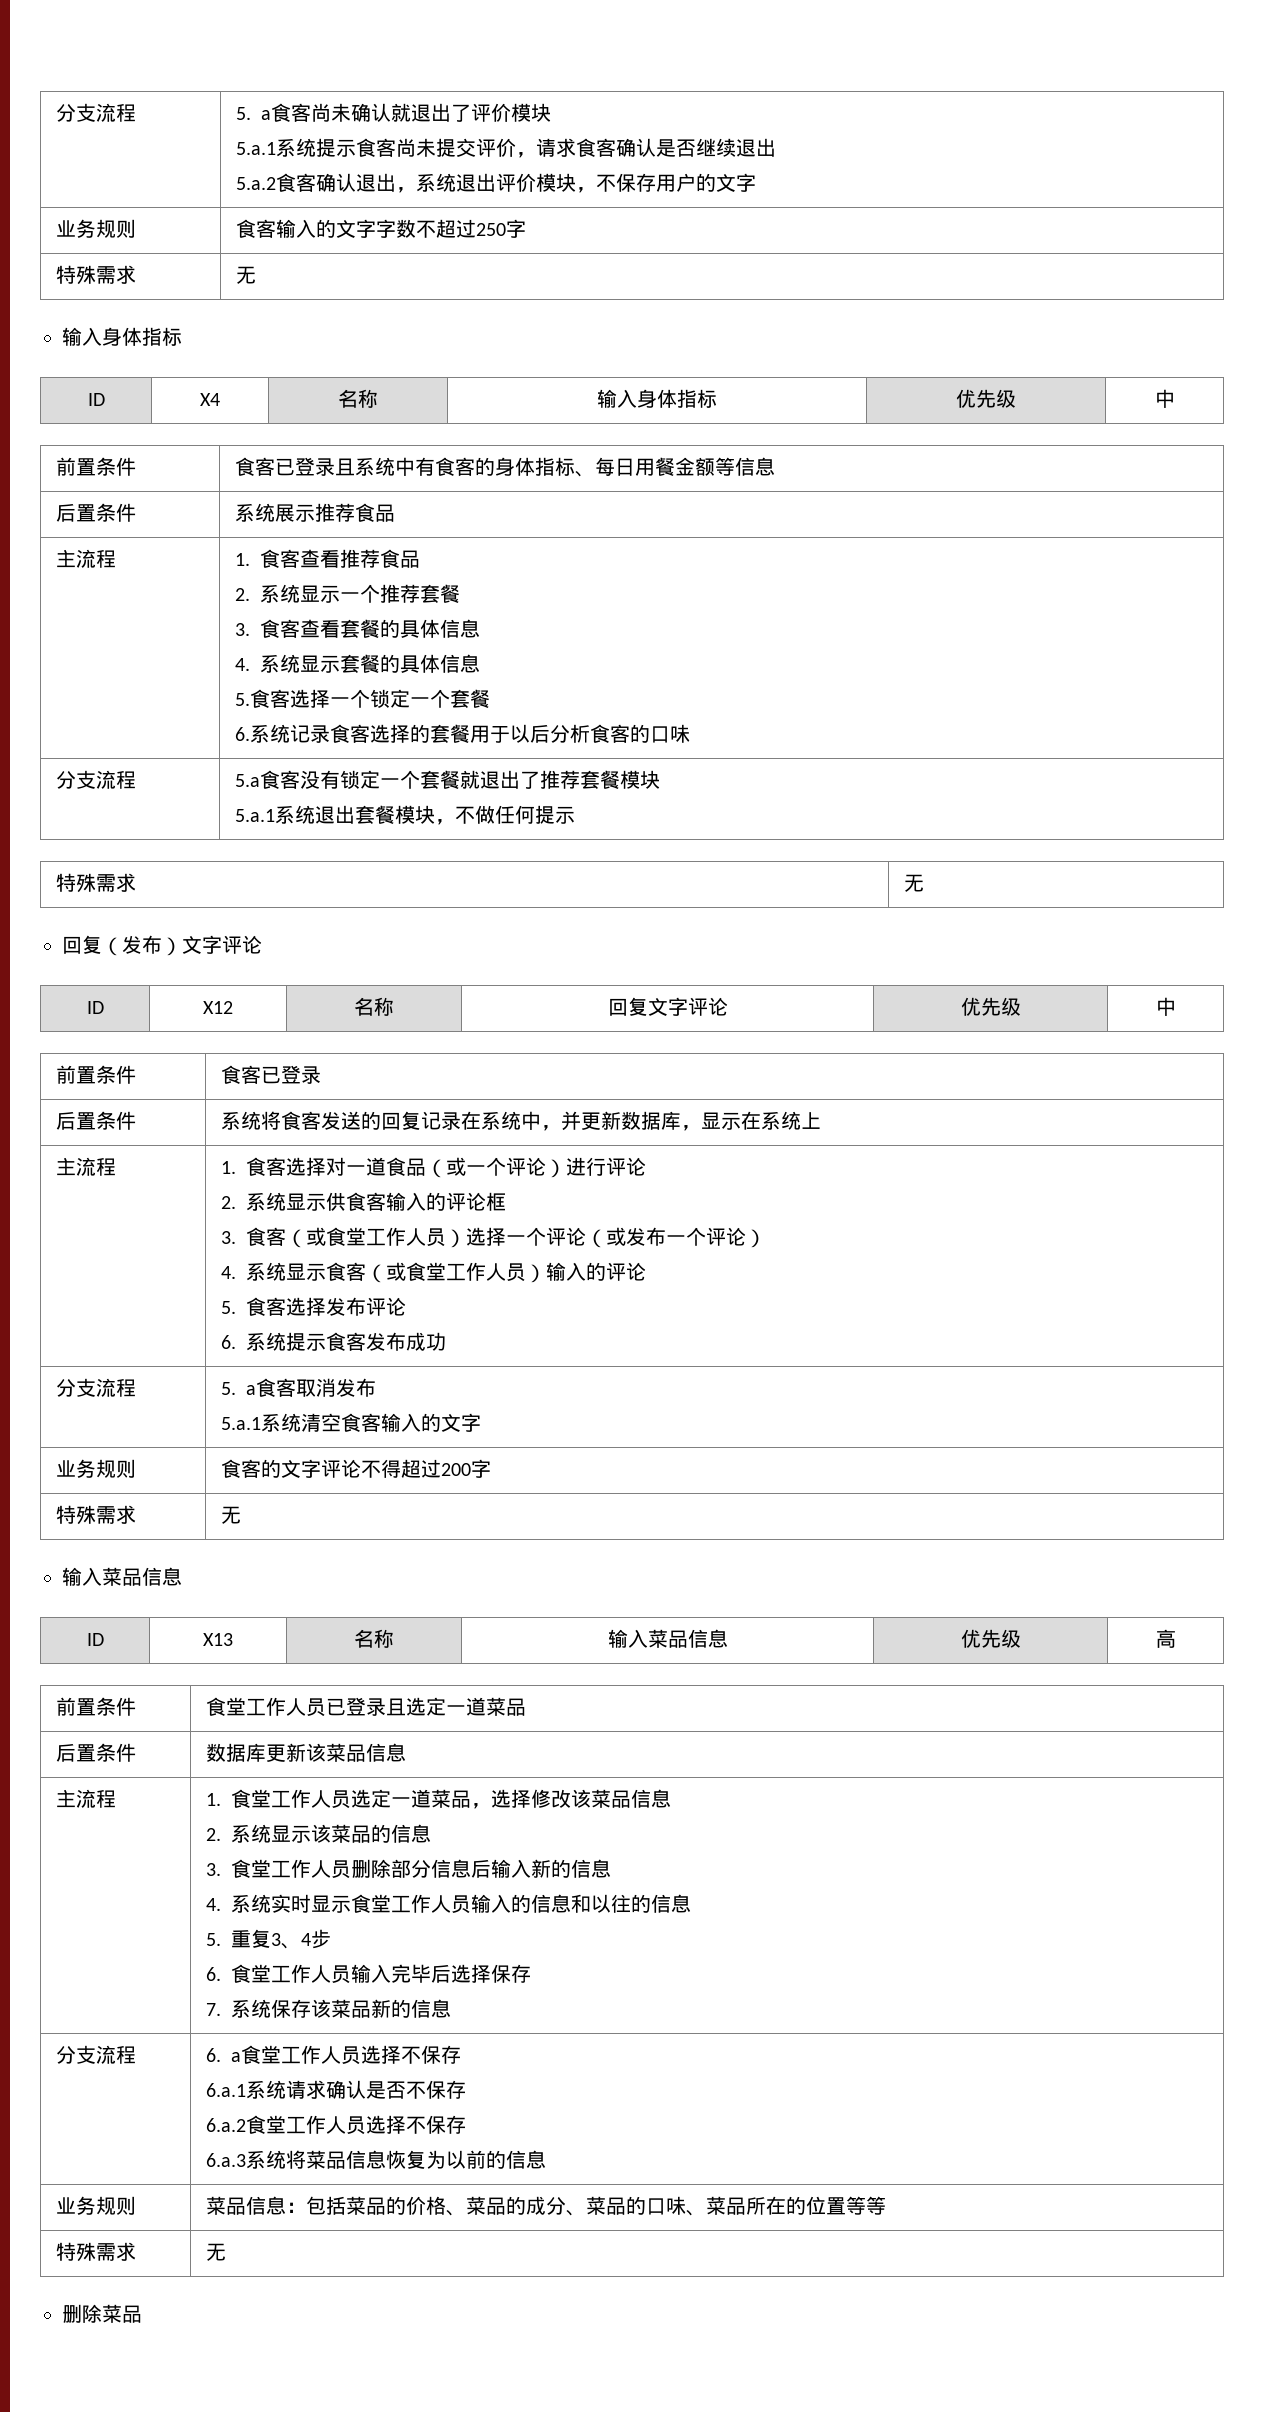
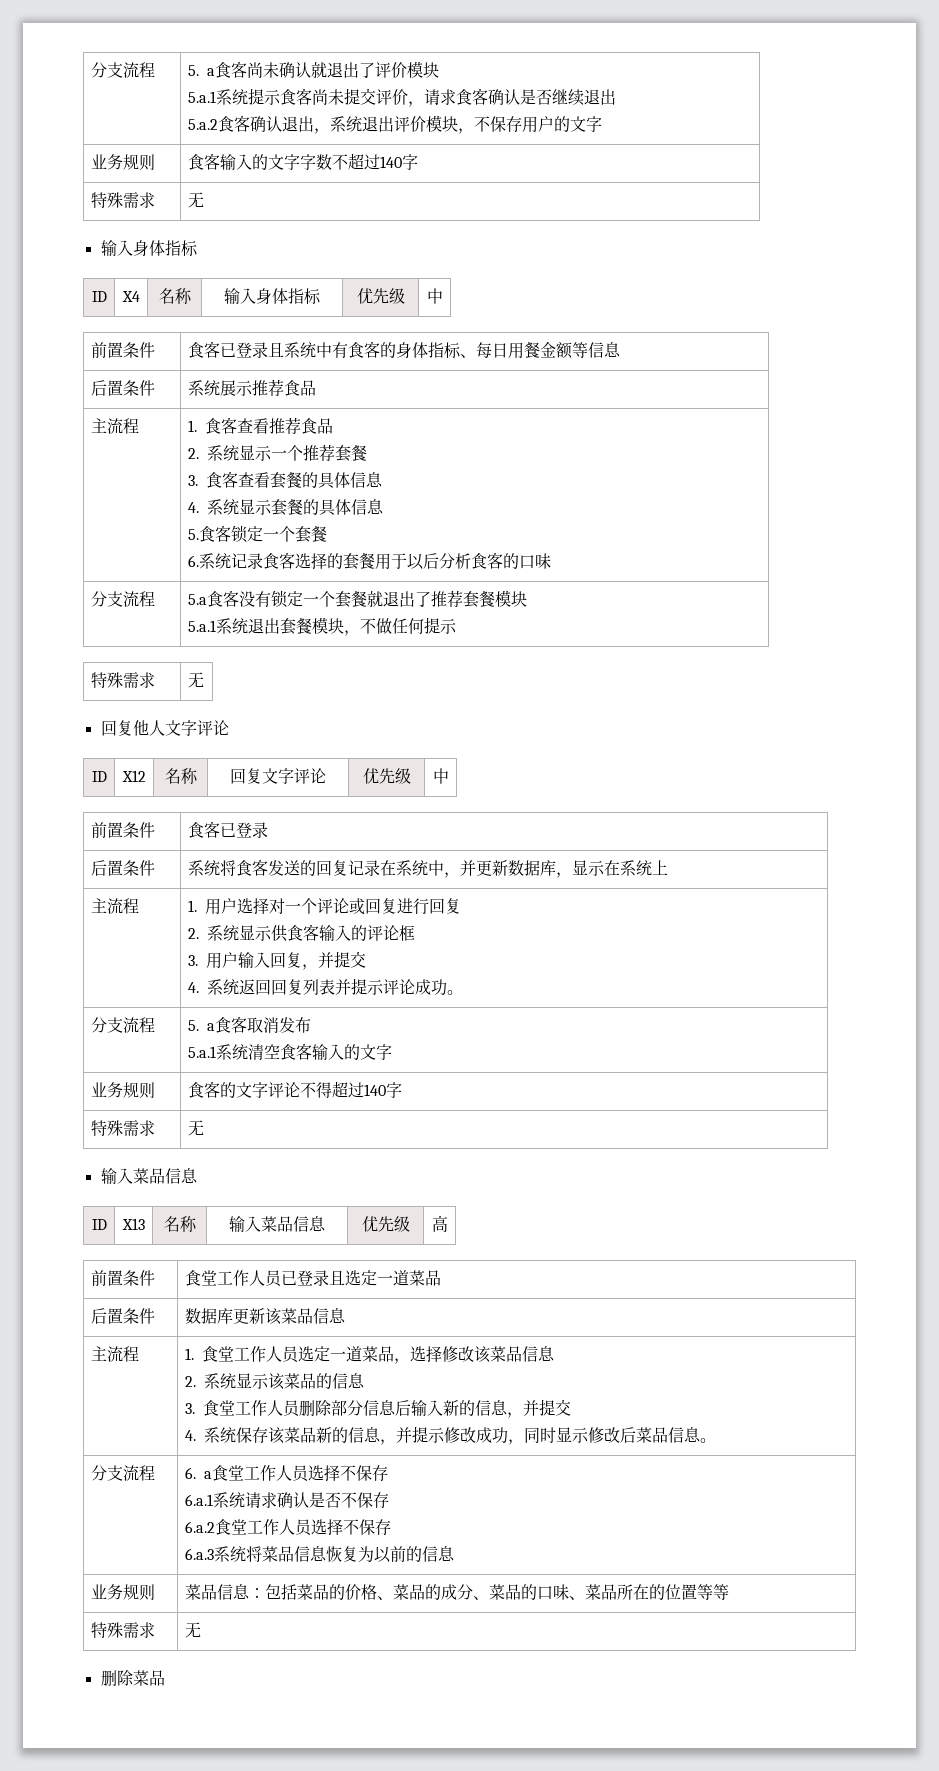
[475,223,506,236] 250 -> [379,156,402,168] 140
[289,689,370,708] 选择一个 -> (231, 533) none
[102,935,182,956] （发布） -> [132,720,165,736] 他人
[245,1157,286,1176] 食客 -> [204,898,237,915] 用户
[365,1157,646,1178] 道食品（或一个评论）进行评论 -> [300,898,461,915] 个评论或回复进行回复
[245,1227,766,1248] [220,1262,646,1283] [220,1297,406,1316] [220,1332,446,1351] 食客（或食堂工作人员）选择一个评论（或发布一个评论） // 4.系统显示食客（或食堂工作人员）输入的评论 // 5.食客选择发布评论 // 6.系统提示食客发布成功 -> [205,951,366,970] [187,978,463,996] 用户输入回复，并提交 // 4.系统返回回复列表并提示评论成功。
[440,1463,471,1476] 200 -> [363,1084,386,1096] 140
[205,1894,691,1914] [205,1929,331,1949] [205,1964,531,1984] [205,2003,221,2016] // 4.系统实时显示食堂工作人员输入的信息和以往的信息 // 5.重复3、4步 // 6.食堂工作人员输入完毕后选择保存 // 7. -> [506,1399,571,1418] [184,1430,196,1441] ，并提交 // 4.
(451, 2008) none -> [379,1426,716,1445] ，并提示修改成功，同时显示修改后菜品信息。

